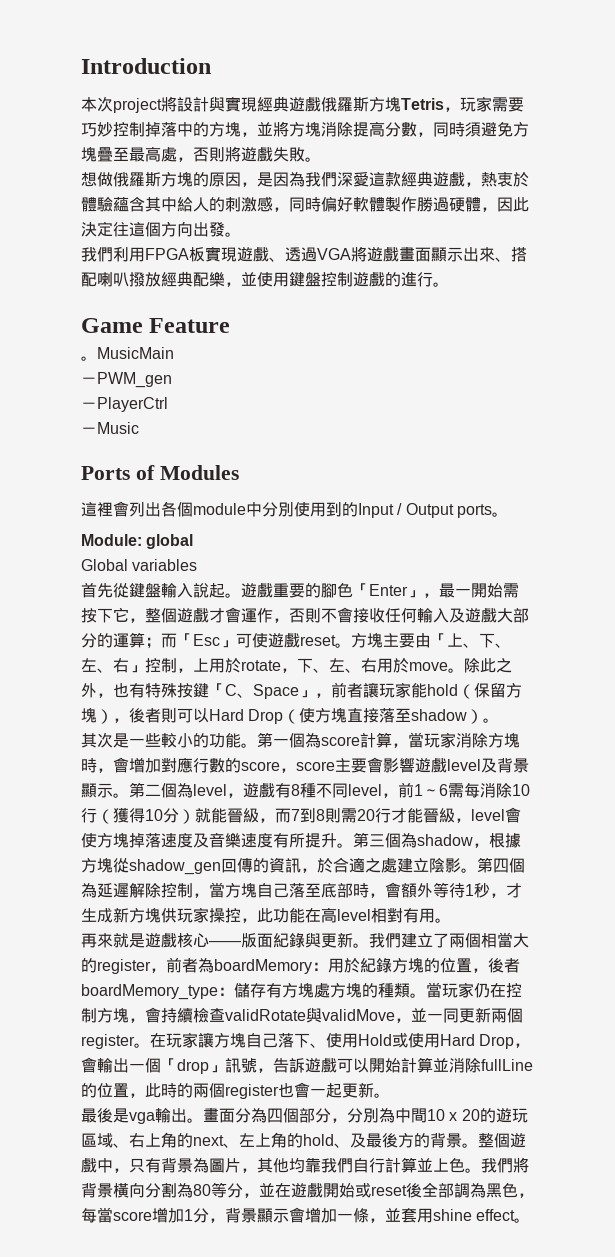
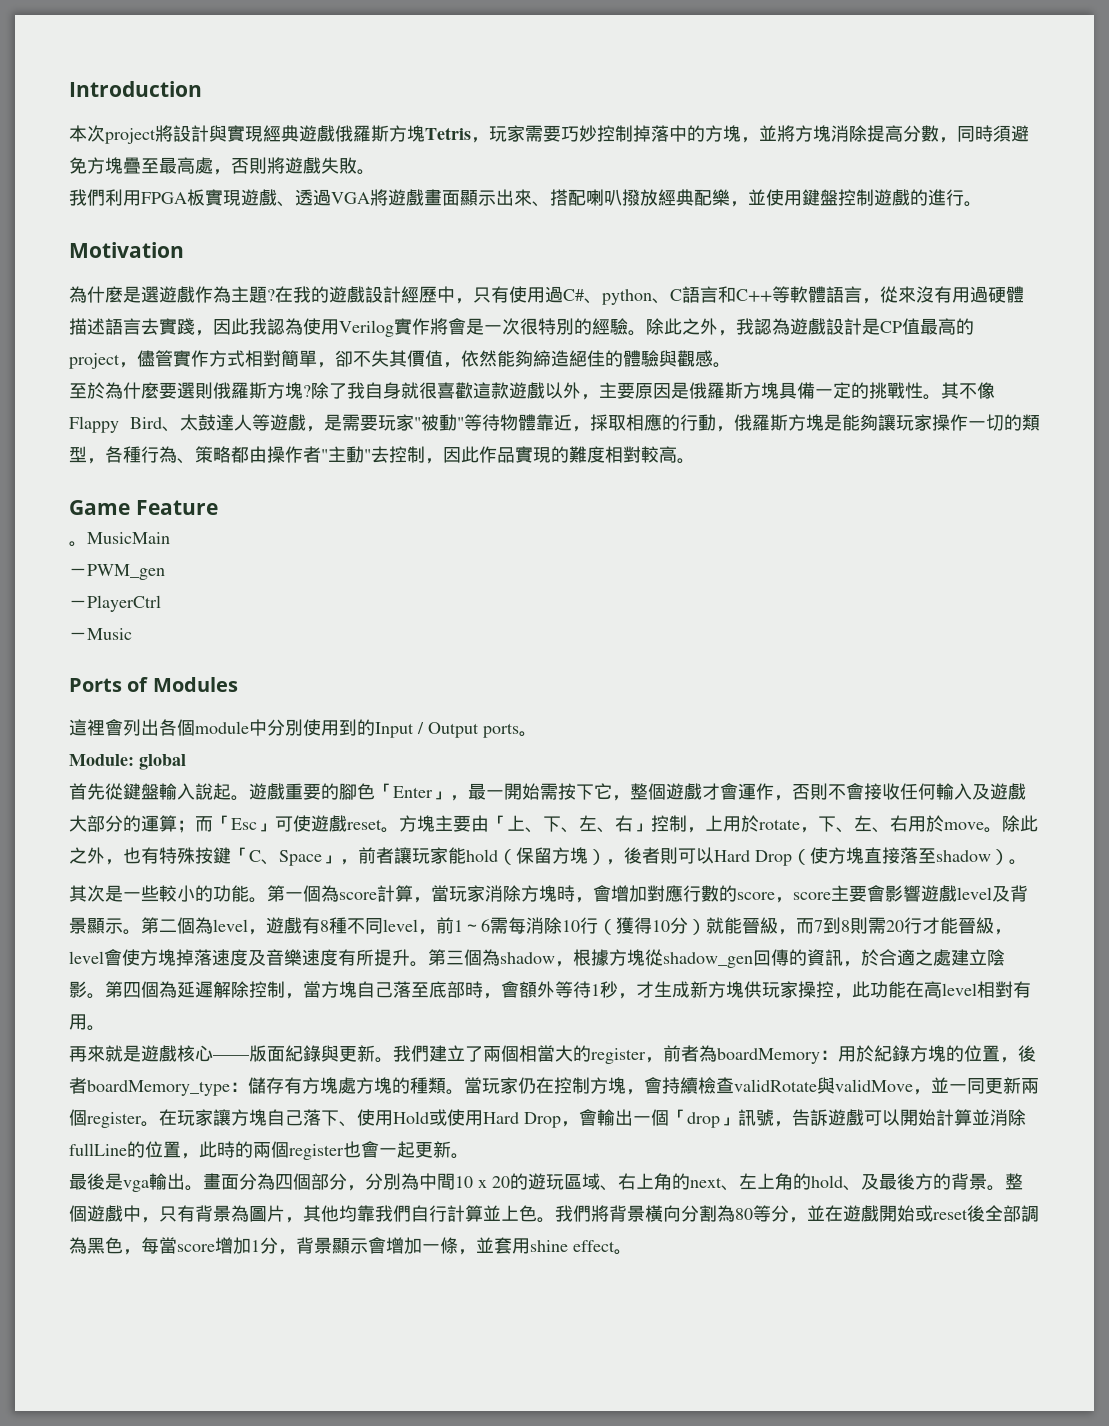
[81,171,529,187] [81,196,529,212] [81,221,241,237] // 想做俄羅斯方塊的原因，是因為我們深愛這款經典遊戲，熱衷於體驗蘊含其中給人的刺激感，同時偏好軟體製作勝過硬體，因此決定往這個方向出發。 -> (375, 172) none
(449, 284) none -> [69,242,184,258] [69,286,1024,305] [69,318,974,337] [69,350,731,369] [69,382,995,400] [69,414,1040,433] [69,446,695,464] // Motivation // 為什麼是選遊戲作為主題?在我的遊戲設計經歷中，只有使用過C#、python、C語言和C++等軟體語言，從來沒有用過硬體描述語言去實踐，因此我認為使用Verilog實作將會是一次很特別的經驗。除此之外，我認為遊戲設計是CP值最高的project，儘管實作方式相對簡單，卻不失其價值，依然能夠締造絕佳的體驗與觀感。 // 至於為什麼要選則俄羅斯方塊?除了我自身就很喜歡這款遊戲以外，主要原因是俄羅斯方塊具備一定的挑戰性。其不像Flappy Bird、太鼓達人等遊戲，是需要玩家"被動"等待物體靠近，採取相應的行動，俄羅斯方塊是能夠讓玩家操作一切的類型，各種行為、策略都由操作者"主動"去控制，因此作品實現的難度相對較高。
[81,559,198,571] // Global variables -> (186, 762) none

